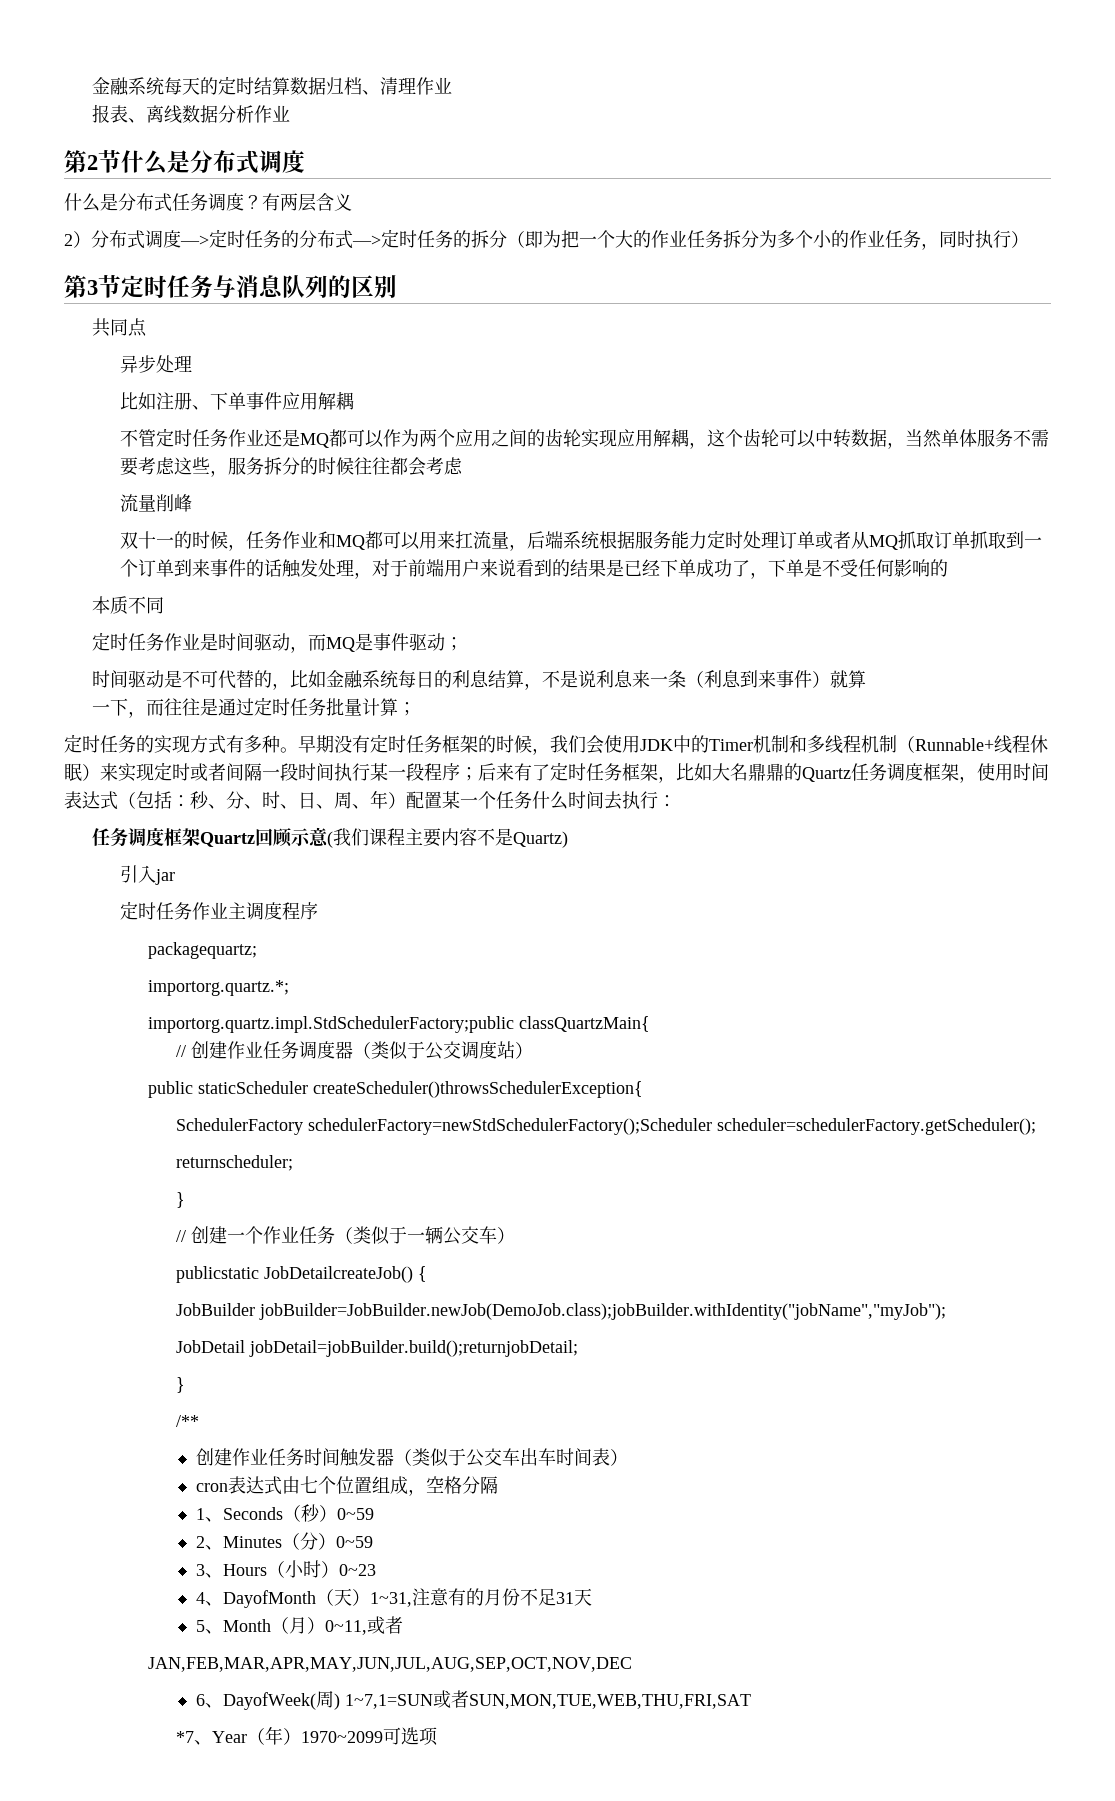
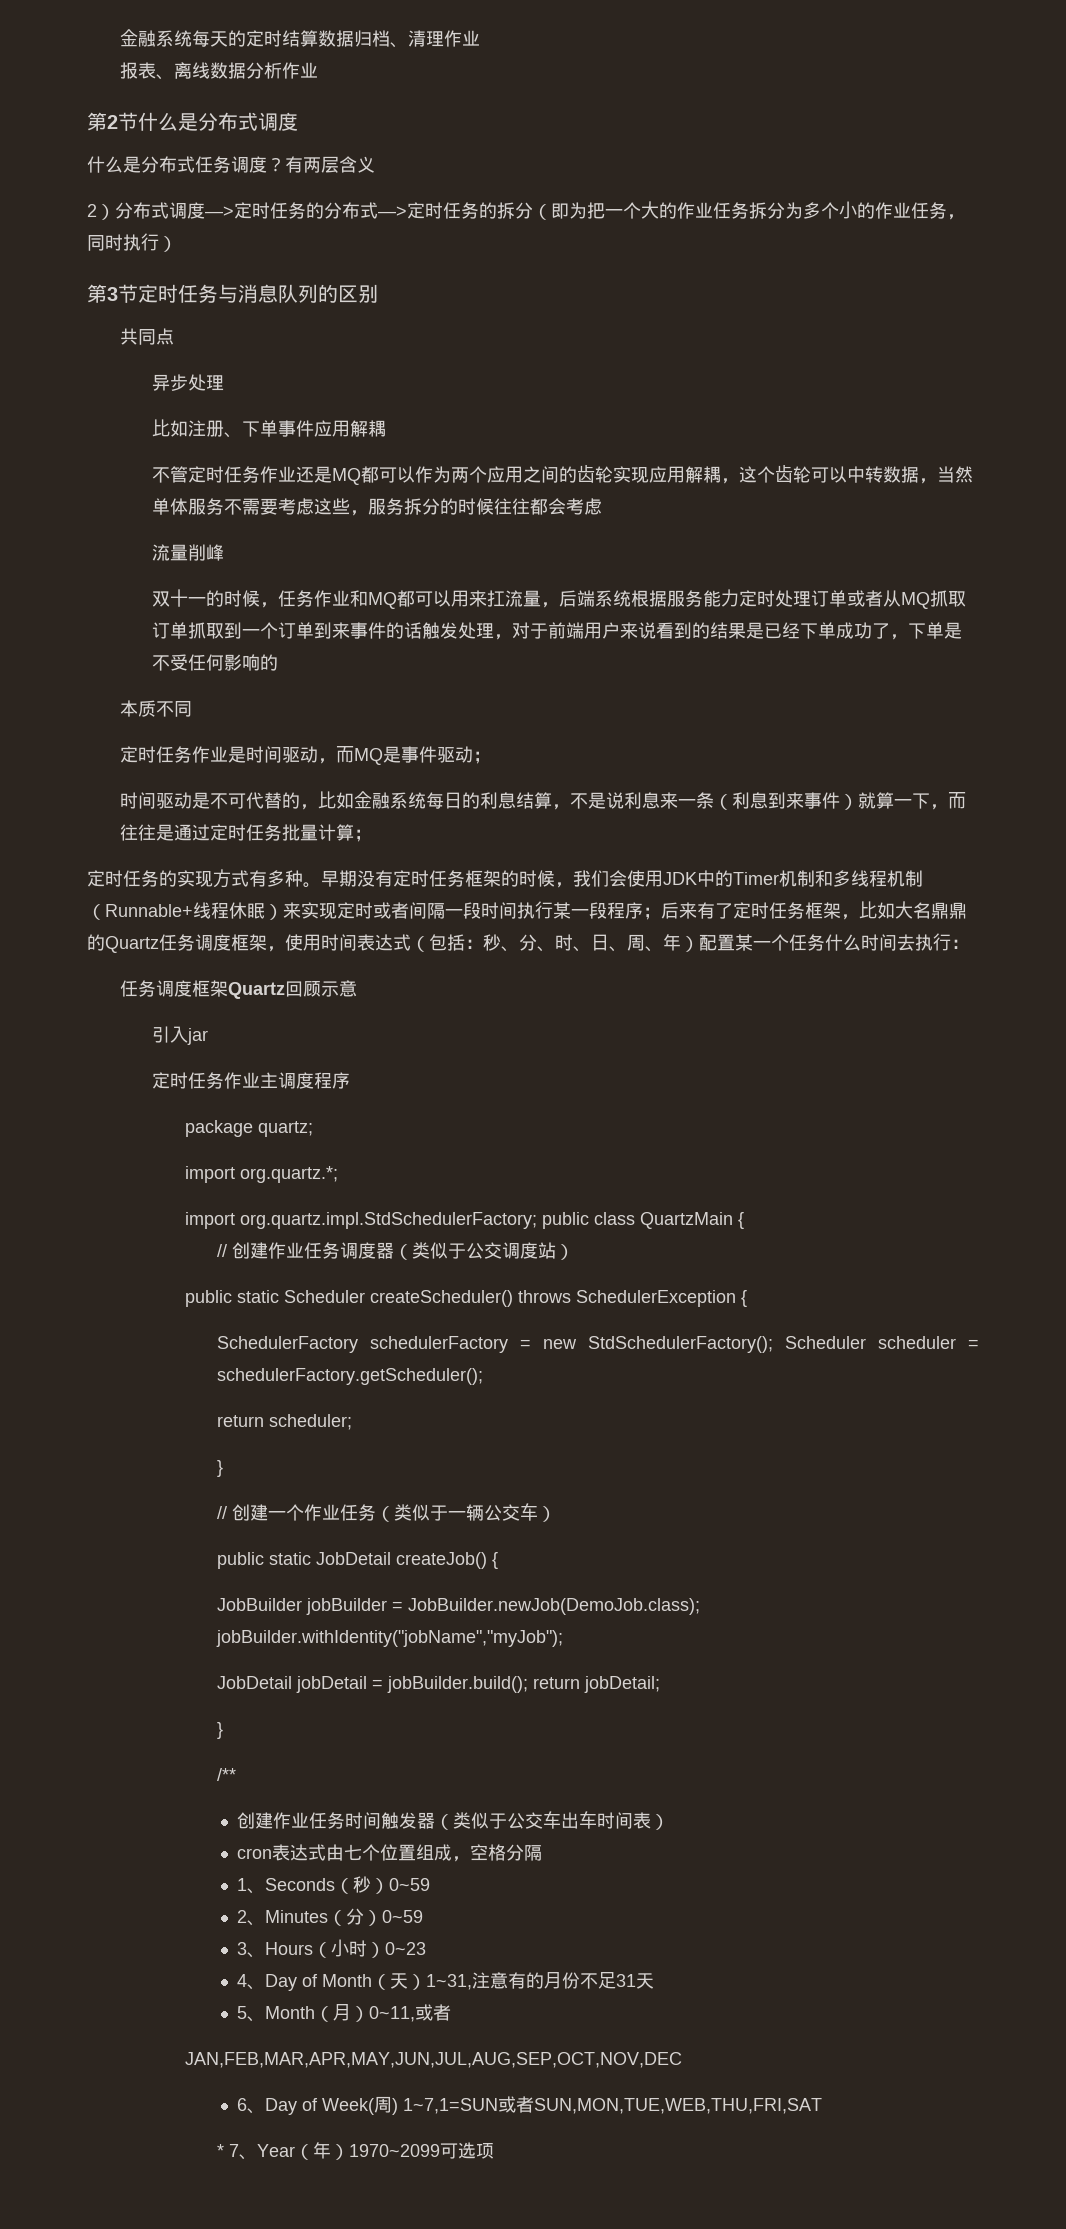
(866, 679) // -> (894, 800) none
[326,828,568,848] (我们课程主要内容不是Quartz) -> (357, 988) none
[147,942,257,959] [147,980,289,996] [147,1016,650,1033] packagequartz; // importorg.quartz.*; // importorg.quartz.impl.StdSchedulerFactory;public classQuartzMain{ -> [184,1120,313,1137] [184,1166,338,1183] [184,1212,744,1229] package quartz; // import org.quartz.*; // import org.quartz.impl.StdSchedulerFactory; public class QuartzMain {
[197,1081,643,1098] [175,1118,1036,1135] [175,1155,293,1171] staticScheduler createScheduler()throwsSchedulerException{ // SchedulerFactory schedulerFactory=newStdSchedulerFactory();Scheduler scheduler=schedulerFactory.getScheduler(); // returnscheduler; -> [236,1290,747,1307] [217,1336,979,1353] [217,1368,484,1385] [217,1414,353,1430] static Scheduler createScheduler() throws SchedulerException { // SchedulerFactory schedulerFactory = new StdSchedulerFactory(); Scheduler scheduler = schedulerFactory.getScheduler(); // return scheduler;
[175,1266,427,1283] [175,1303,946,1320] [175,1340,578,1357] publicstatic JobDetailcreateJob() { // JobBuilder jobBuilder=JobBuilder.newJob(DemoJob.class);jobBuilder.withIdentity("jobName","myJob"); // JobDetail jobDetail=jobBuilder.build();returnjobDetail; -> [217,1552,499,1569] [217,1598,701,1615] [216,1630,564,1647] [217,1676,661,1693] public static JobDetail createJob() { // JobBuilder jobBuilder = JobBuilder.newJob(DemoJob.class); jobBuilder.withIdentity("jobName","myJob"); // JobDetail jobDetail = jobBuilder.build(); return jobDetail;
[222,1590,316,1608] DayofMonth -> [265,1974,373,1991] Day of Month
[222,1692,316,1710] DayofWeek( -> [265,2098,375,2115] Day of Week(
[175,1731,194,1743] *7 -> [217,2144,240,2157] * 7

